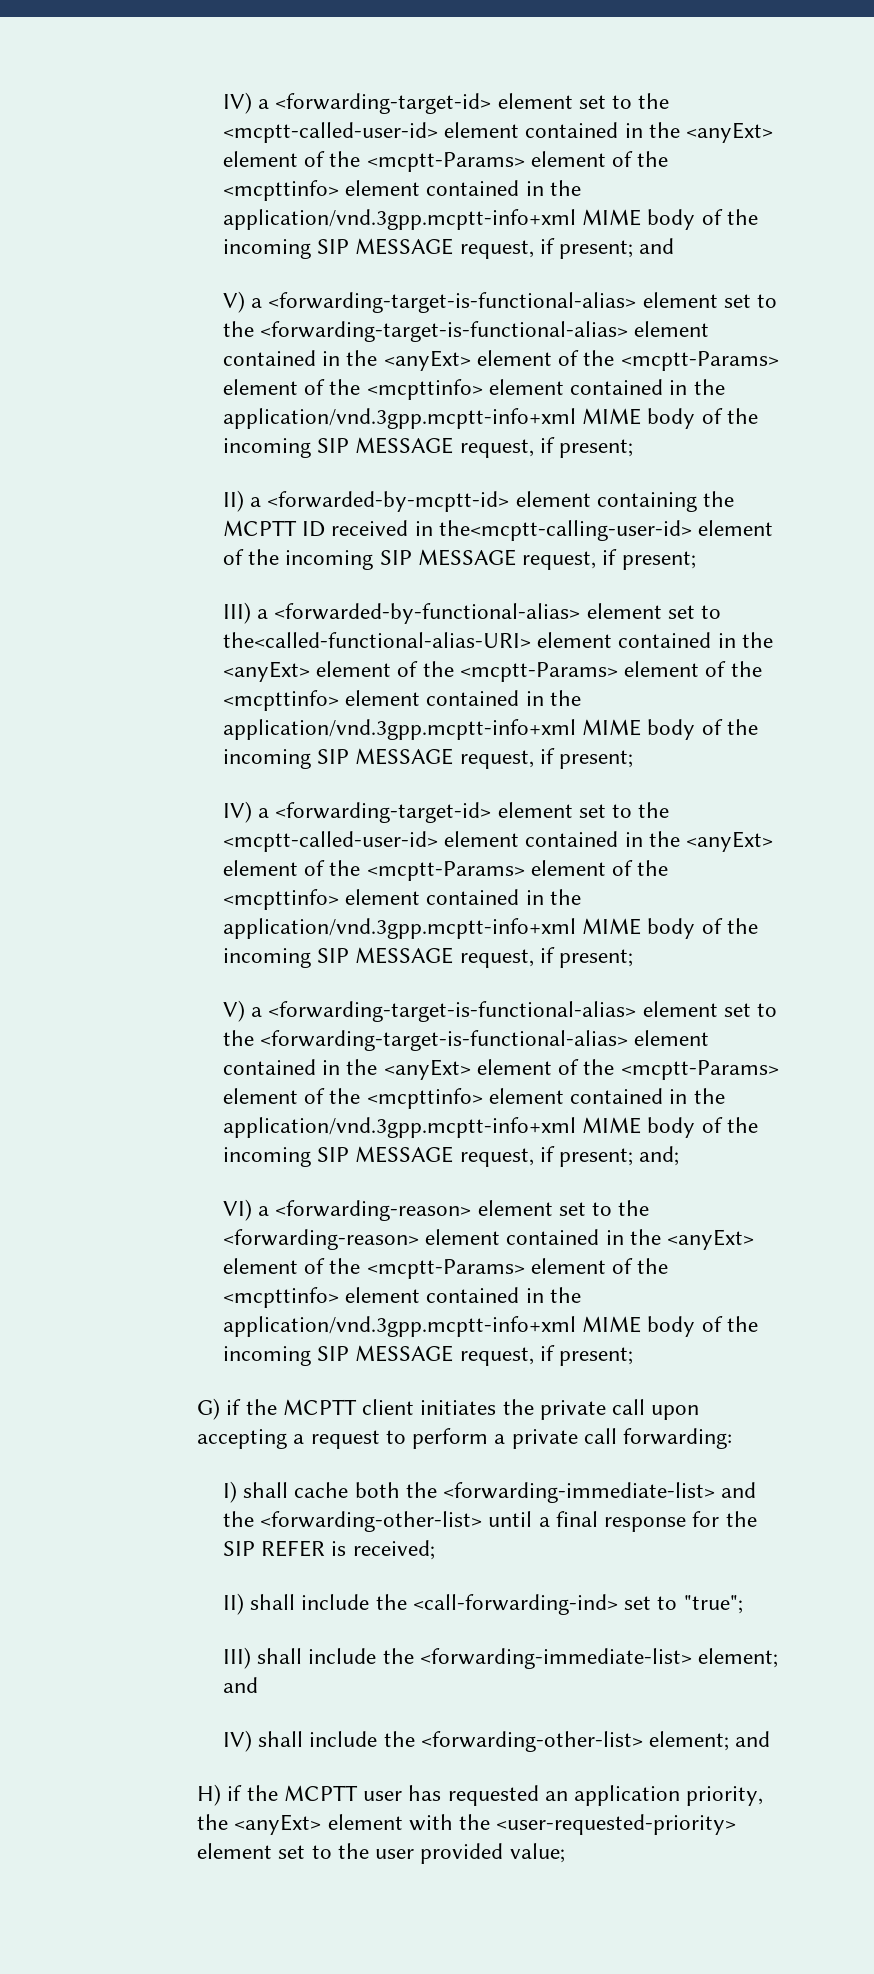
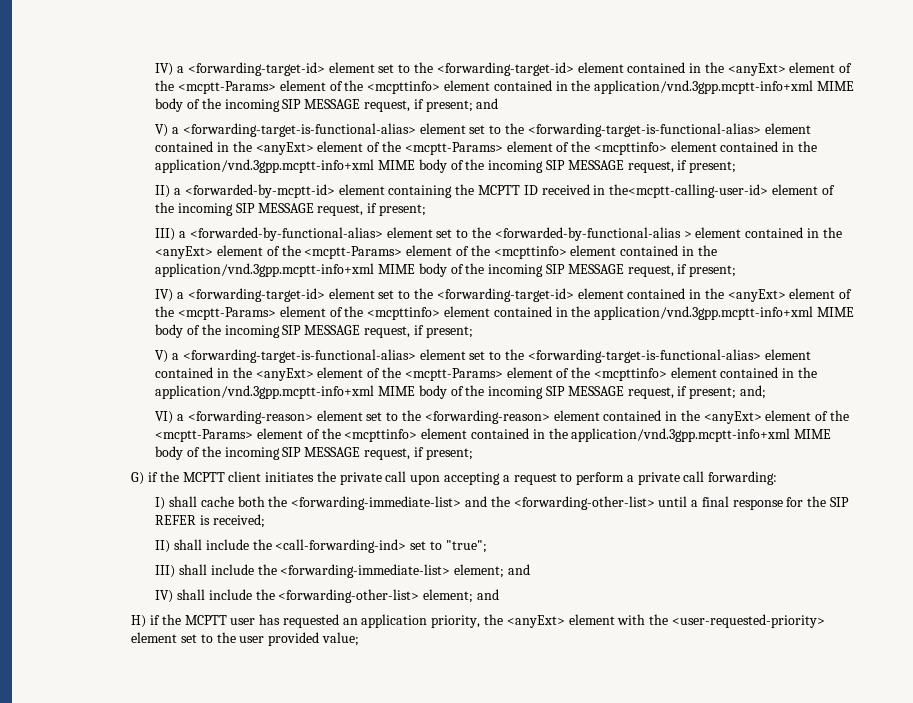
[223,92,670,114] [223,122,439,143] IV) a <forwarding-target-id> element set to the <mcptt-called-user-id> -> [155,62,574,76] IV) a <forwarding-target-id> element set to the <forwarding-target-id>
[223,632,532,648] the<called-functional-alias-URI> -> [471,227,692,241] the <forwarded-by-functional-alias >
[223,831,439,852] <mcptt-called-user-id> -> [436,288,574,302] <forwarding-target-id>

